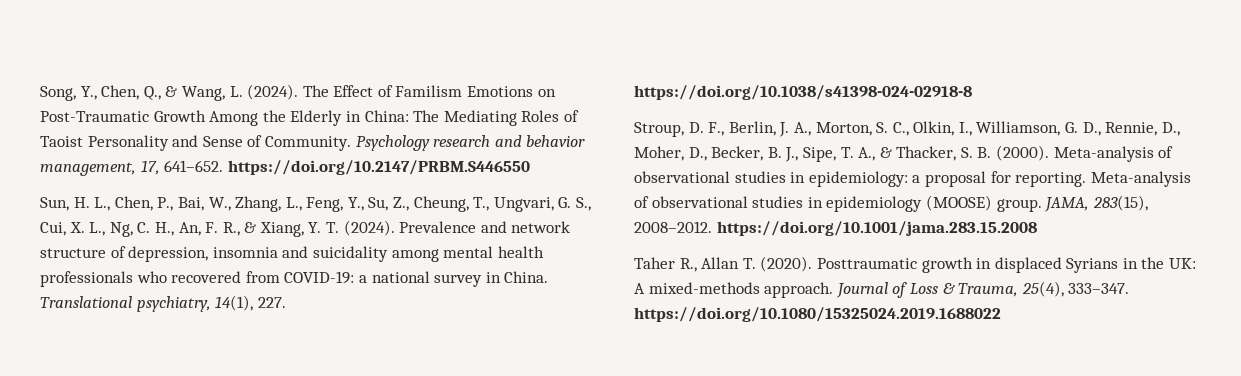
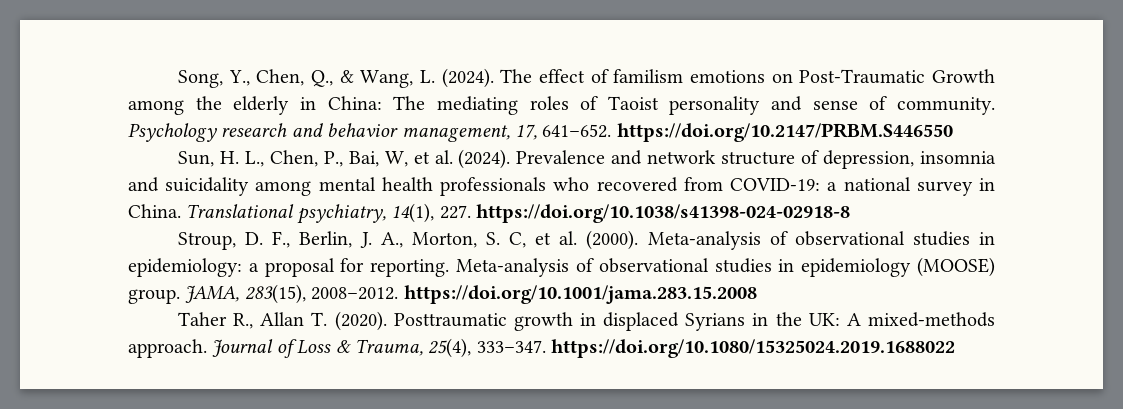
[333,85,556,97] [40,110,579,126] [40,135,351,151] Effect of Familism Emotions on Post-Traumatic Growth Among the Elderly in China: The Mediating Roles of Taoist Personality and Sense of Community. -> [539,69,995,84] [128,96,995,115] effect of familism emotions on Post-Traumatic Growth among the elderly in China: The mediating roles of Taoist personality and sense of community.
[208,196,592,212] [40,222,340,237] W., Zhang, L., Feng, Y., Su, Z., Cheung, T., Ungvari, G. S., Cui, X. L., Ng, C. H., An, F. R., & Xiang, Y. T. -> [384,150,453,167] W, et al.
[892,121,1180,136] [634,146,992,162] C., Olkin, I., Williamson, G. D., Rennie, D., Moher, D., Becker, B. J., Sipe, T. A., & Thacker, S. B. -> [509,231,578,248] C, et al.

